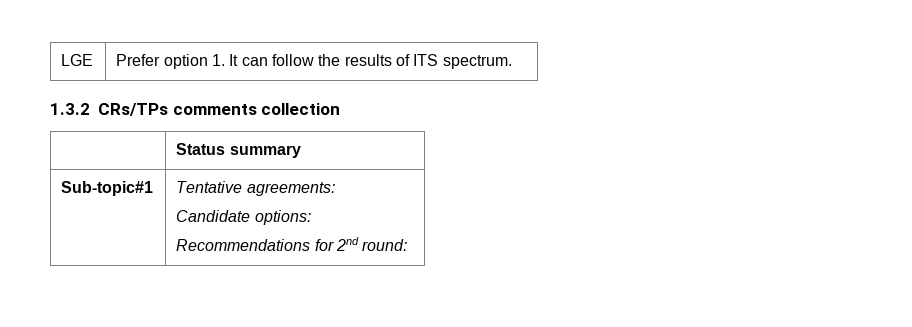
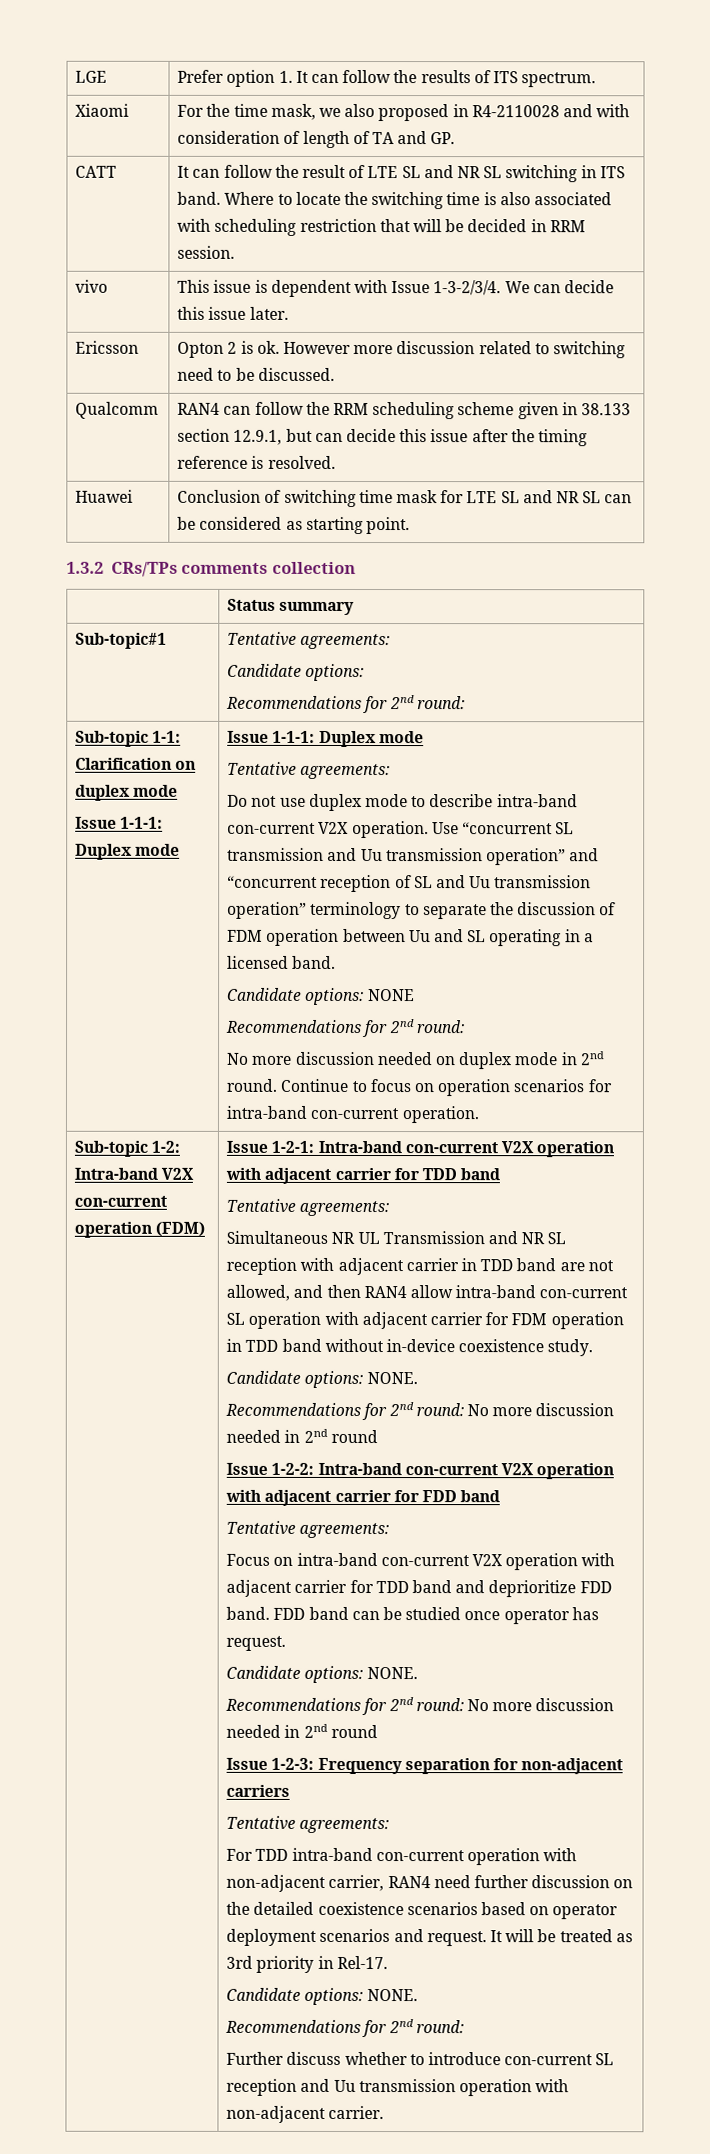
(512, 62) none -> [75,103,130,117] [177,103,631,122] [177,130,456,148] [75,165,118,178] [177,164,625,183] [177,191,612,210] [177,218,586,236] [177,245,236,259] [75,279,109,293] [177,279,614,297] [177,306,289,320] [75,340,140,354] [177,340,626,359] [177,367,335,381] [75,401,160,419] [177,401,631,420] [177,428,588,447] [177,455,336,469] [75,489,134,503] [177,489,633,508] [177,516,411,535] // Xiaomi | For the time mask, we also proposed in R4-2110028 and with consideration of length of TA and GP. // CATT | It can follow the result of LTE SL and NR SL switching in ITS band. Where to locate the switching time is also associated with scheduling restriction that will be decided in RRM session. // vivo | This issue is dependent with Issue 1-3-2/3/4. We can decide this issue later. // Ericsson | Opton 2 is ok. However more discussion related to switching need to be discussed. // Qualcomm | RAN4 can follow the RRM scheduling scheme given in 38.133 section 12.9.1, but can decide this issue after the timing reference is resolved. // Huawei | Conclusion of switching time mask for LTE SL and NR SL can be considered as starting point.
(408, 245) none -> [75,730,182,747] [75,757,197,770] [75,784,179,801] [75,816,164,829] [75,843,181,860] [227,730,424,748] [227,761,391,780] [227,793,578,812] [227,820,575,839] [227,847,600,866] [227,874,592,893] [227,901,617,920] [227,928,594,947] [227,955,337,969] [227,987,415,1006] [226,1019,465,1038] [227,1051,605,1070] [226,1078,612,1097] [226,1105,479,1124] [74,1140,181,1157] [74,1167,195,1180] [74,1195,168,1207] [74,1221,206,1238] [226,1140,615,1158] [225,1167,501,1184] [226,1198,390,1217] [226,1230,567,1245] [226,1257,614,1276] [226,1284,629,1301] [226,1311,624,1330] [226,1338,594,1357] [226,1370,418,1389] [225,1402,615,1421] [226,1428,378,1444] [226,1462,615,1480] [225,1489,501,1506] [226,1520,390,1539] [226,1552,616,1571] [226,1579,612,1598] [226,1606,599,1625] [226,1635,287,1651] [226,1665,418,1684] [225,1697,615,1716] [226,1723,378,1739] [226,1757,624,1775] [226,1784,291,1797] [226,1815,390,1834] [226,1847,578,1866] [226,1874,634,1892] [226,1901,619,1920] [226,1928,633,1947] [226,1955,388,1973] [226,1987,418,2006] [225,2019,464,2038] [226,2051,615,2066] [226,2078,570,2097] [226,2105,385,2123] // Sub-topic 1-1: Clarification on duplex mode // Issue 1-1-1: Duplex mode | Issue 1-1-1: Duplex mode // Tentative agreements: // Do not use duplex mode to describe intra-band con-current V2X operation. Use “concurrent SL transmission and Uu transmission operation” and “concurrent reception of SL and Uu transmission operation” terminology to separate the discussion of FDM operation between Uu and SL operating in a licensed band. // Candidate options: NONE // Recommendations for 2nd round: // No more discussion needed on duplex mode in 2nd round. Continue to focus on operation scenarios for intra-band con-current operation. // Sub-topic 1-2: Intra-band V2X con-current operation (FDM) | Issue 1-2-1: Intra-band con-current V2X operation with adjacent carrier for TDD band // Tentative agreements: // Simultaneous NR UL Transmission and NR SL reception with adjacent carrier in TDD band are not allowed, and then RAN4 allow intra-band con-current SL operation with adjacent carrier for FDM operation in TDD band without in-device coexistence study. // Candidate options: NONE. // Recommendations for 2nd round: No more discussion needed in 2nd round // Issue 1-2-2: Intra-band con-current V2X operation with adjacent carrier for FDD band // Tentative agreements: // Focus on intra-band con-current V2X operation with adjacent carrier for TDD band and deprioritize FDD band. FDD band can be studied once operator has request. // Candidate options: NONE. // Recommendations for 2nd round: No more discussion needed in 2nd round // Issue 1-2-3: Frequency separation for non-adjacent carriers // Tentative agreements: // For TDD intra-band con-current operation with non-adjacent carrier, RAN4 need further discussion on the detailed coexistence scenarios based on operator deployment scenarios and request. It will be treated as 3rd priority in Rel-17. // Candidate options: NONE. // Recommendations for 2nd round: // Further discuss whether to introduce con-current SL reception and Uu transmission operation with non-adjacent carrier.

